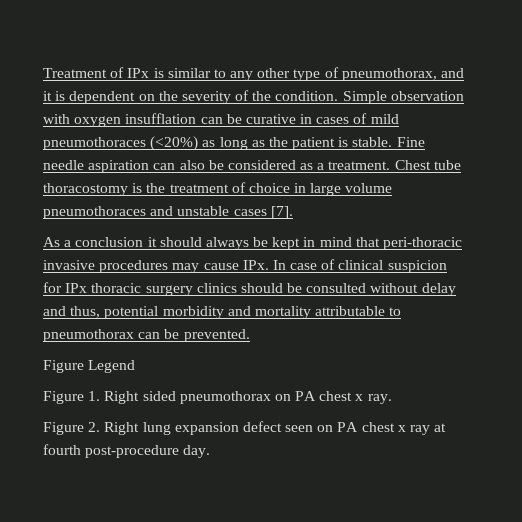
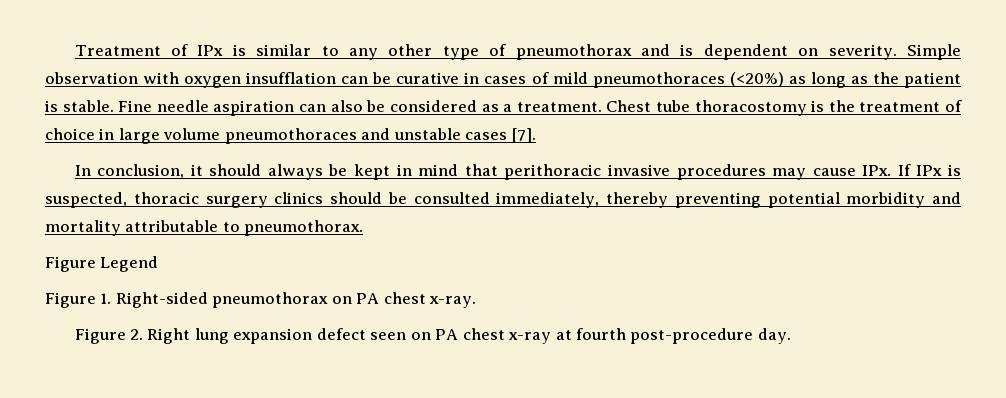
[341,68,465,81] [43,90,339,104] pneumothorax, and it is dependent on the severity of the condition. -> [515,44,897,60] pneumothorax and is dependent on severity.
[43,237,144,247] As a conclusion -> [74,164,185,179] In conclusion,
[383,237,463,250] peri-thoracic -> [504,164,602,180] perithoracic
[272,259,447,273] [43,282,88,293] In case of clinical suspicion for IPx -> [897,164,961,176] [45,192,127,208] If IPx is suspected,
[370,283,456,296] [43,306,101,318] without delay and thus, -> [496,192,761,208] immediately, thereby preventing
[43,329,250,342] pneumothorax can be prevented. -> [244,220,364,236] pneumothorax.
[104,391,176,404] Right sided -> [115,292,208,308] Right-sided
[355,394,392,404] x ray. -> [429,296,477,308] x-ray.
[397,425,431,435] x ray -> [508,332,552,344] x-ray

